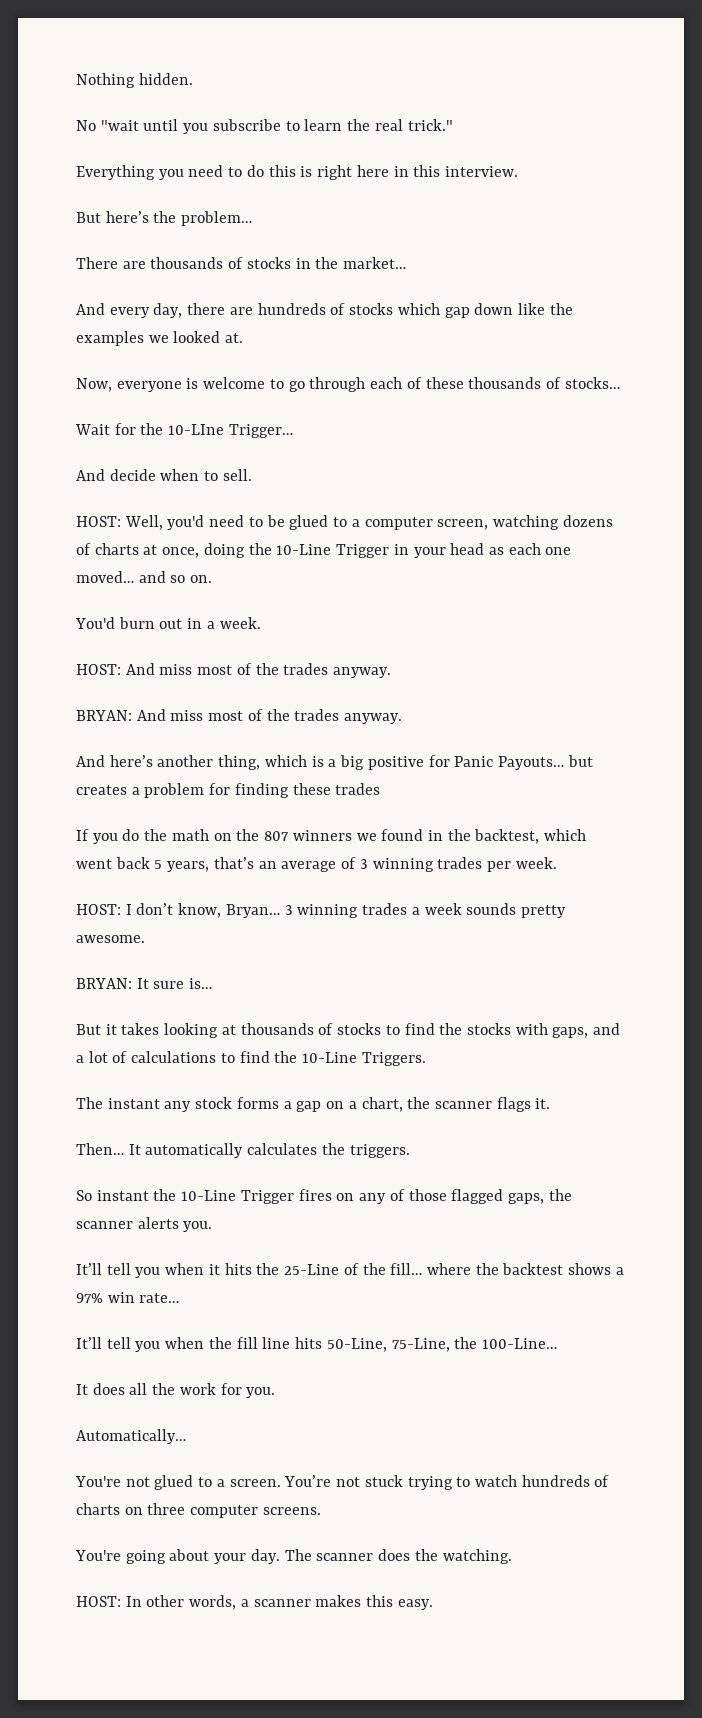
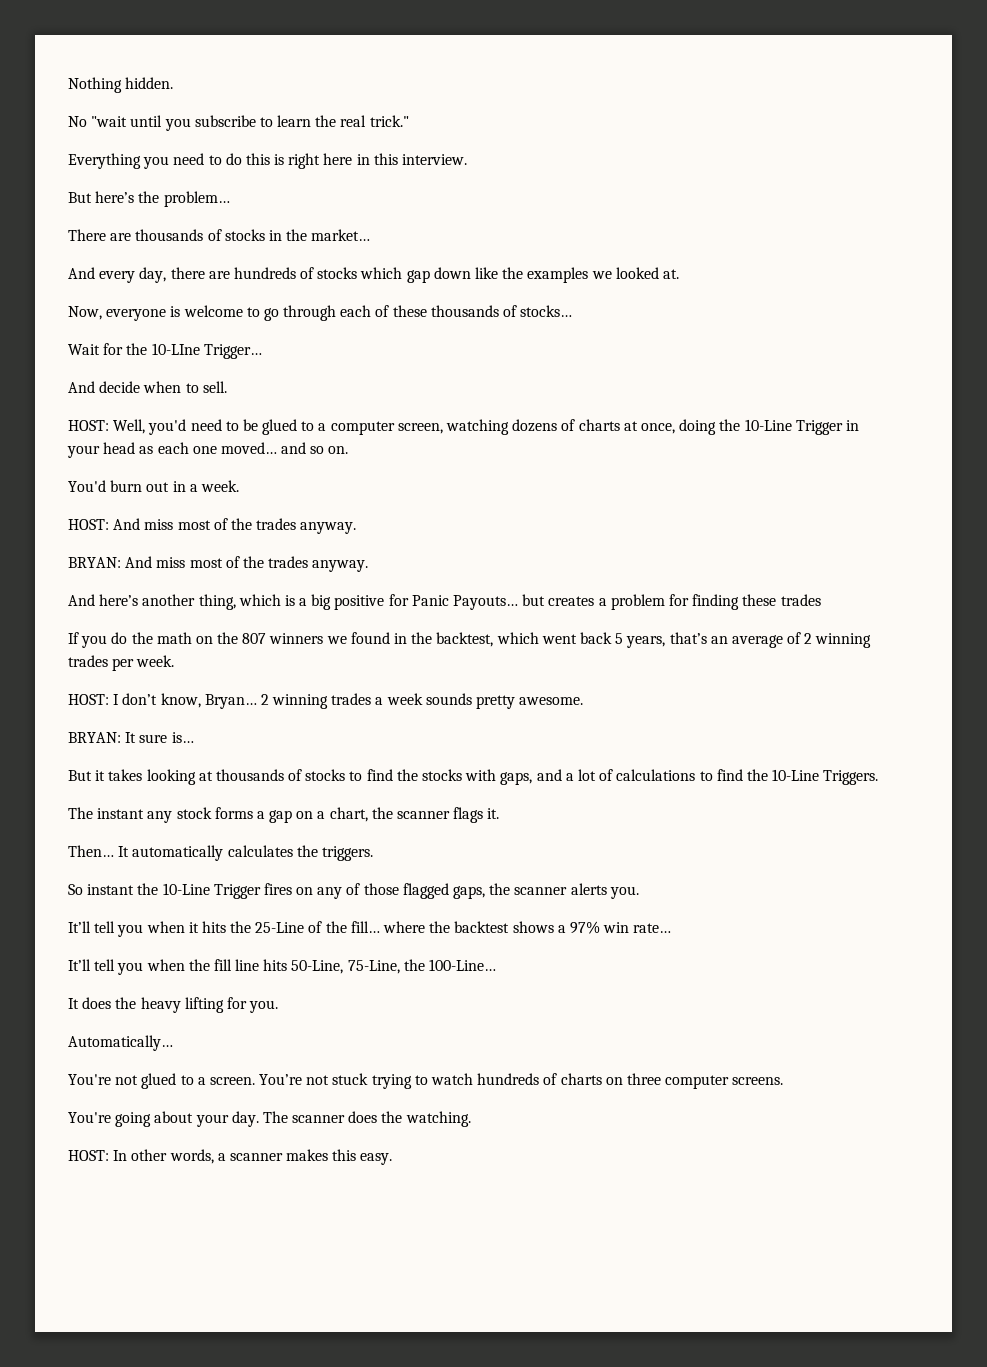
[359,859,368,869] 3 -> [804,633,813,644] 2
[284,905,293,915] 3 -> [260,694,269,705] 2
[129,1383,216,1395] all the work -> [115,997,224,1013] the heavy lifting

